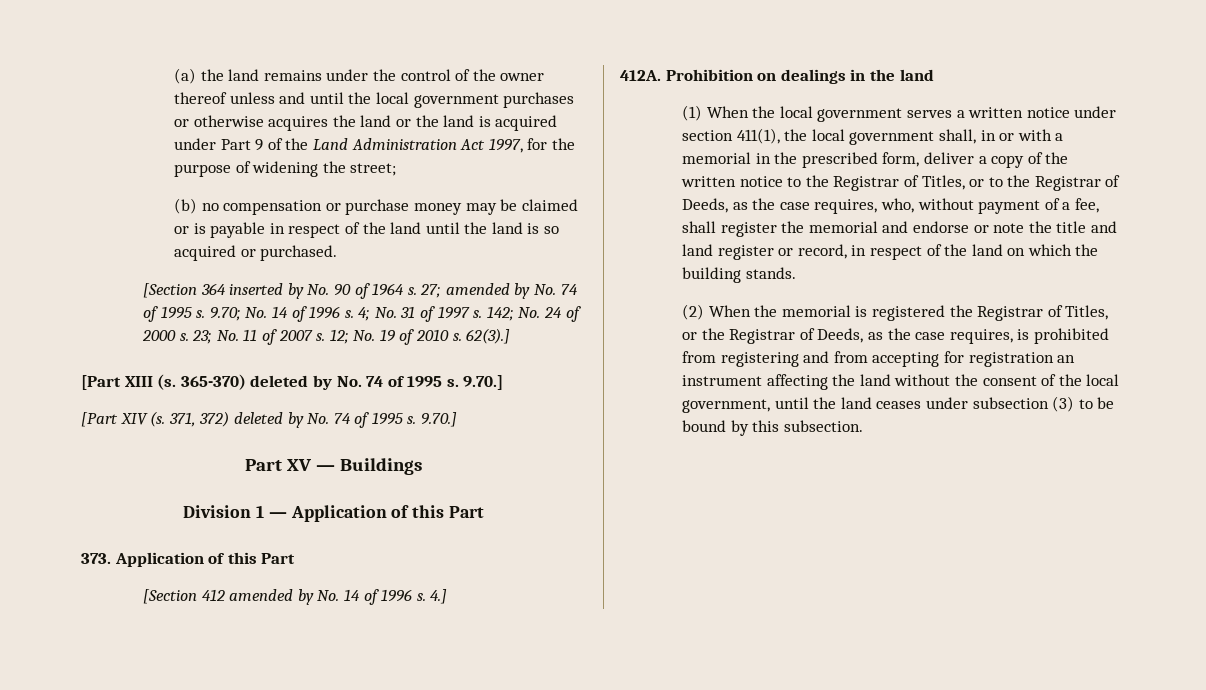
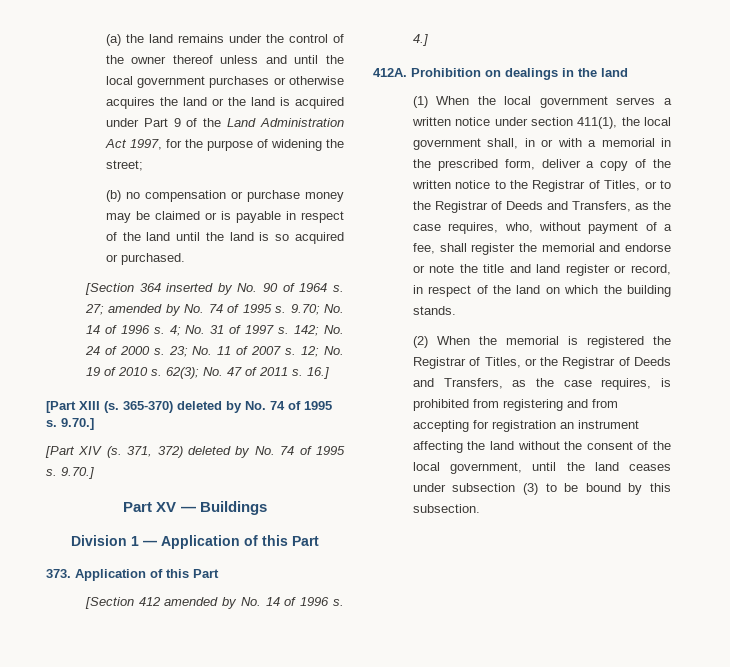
[466,328,511,344] 62(3).] -> [165,367,329,379] 62(3); No. 47 of 2011 s. 16.]
[681,198,728,213] Deeds, -> [505,201,631,212] Deeds and Transfers,
[817,328,864,343] Deeds, -> [634,357,671,366] [412,378,503,389] Deeds and Transfers,

